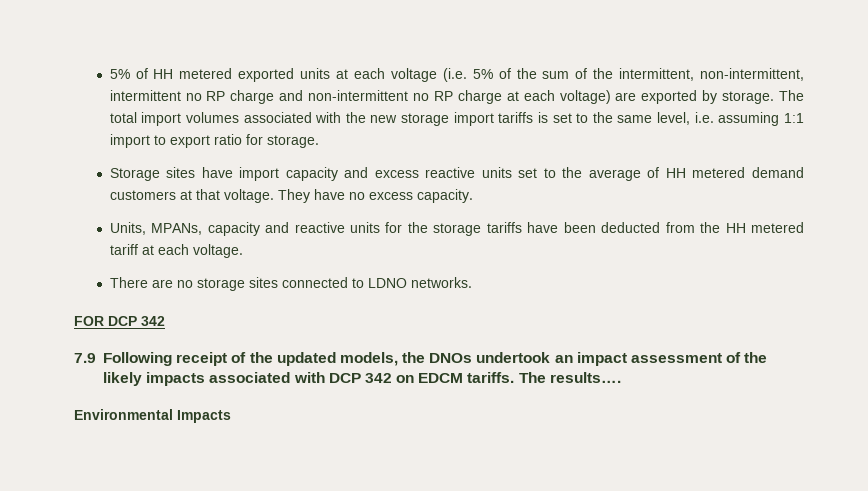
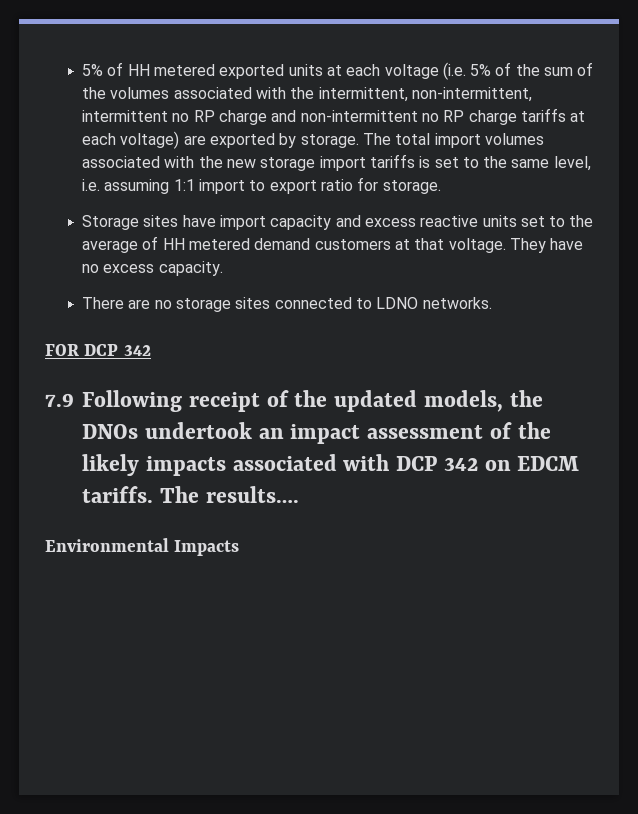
(614, 73) none -> [110,87,315,99] volumes associated with the
(502, 97) none -> [520,108,566,122] tariffs
[109,222,804,236] [109,244,243,258] // Units, MPANs, capacity and reactive units for the storage tariffs have been deducted from the HH metered tariff at each voltage. -> (223, 268) none

